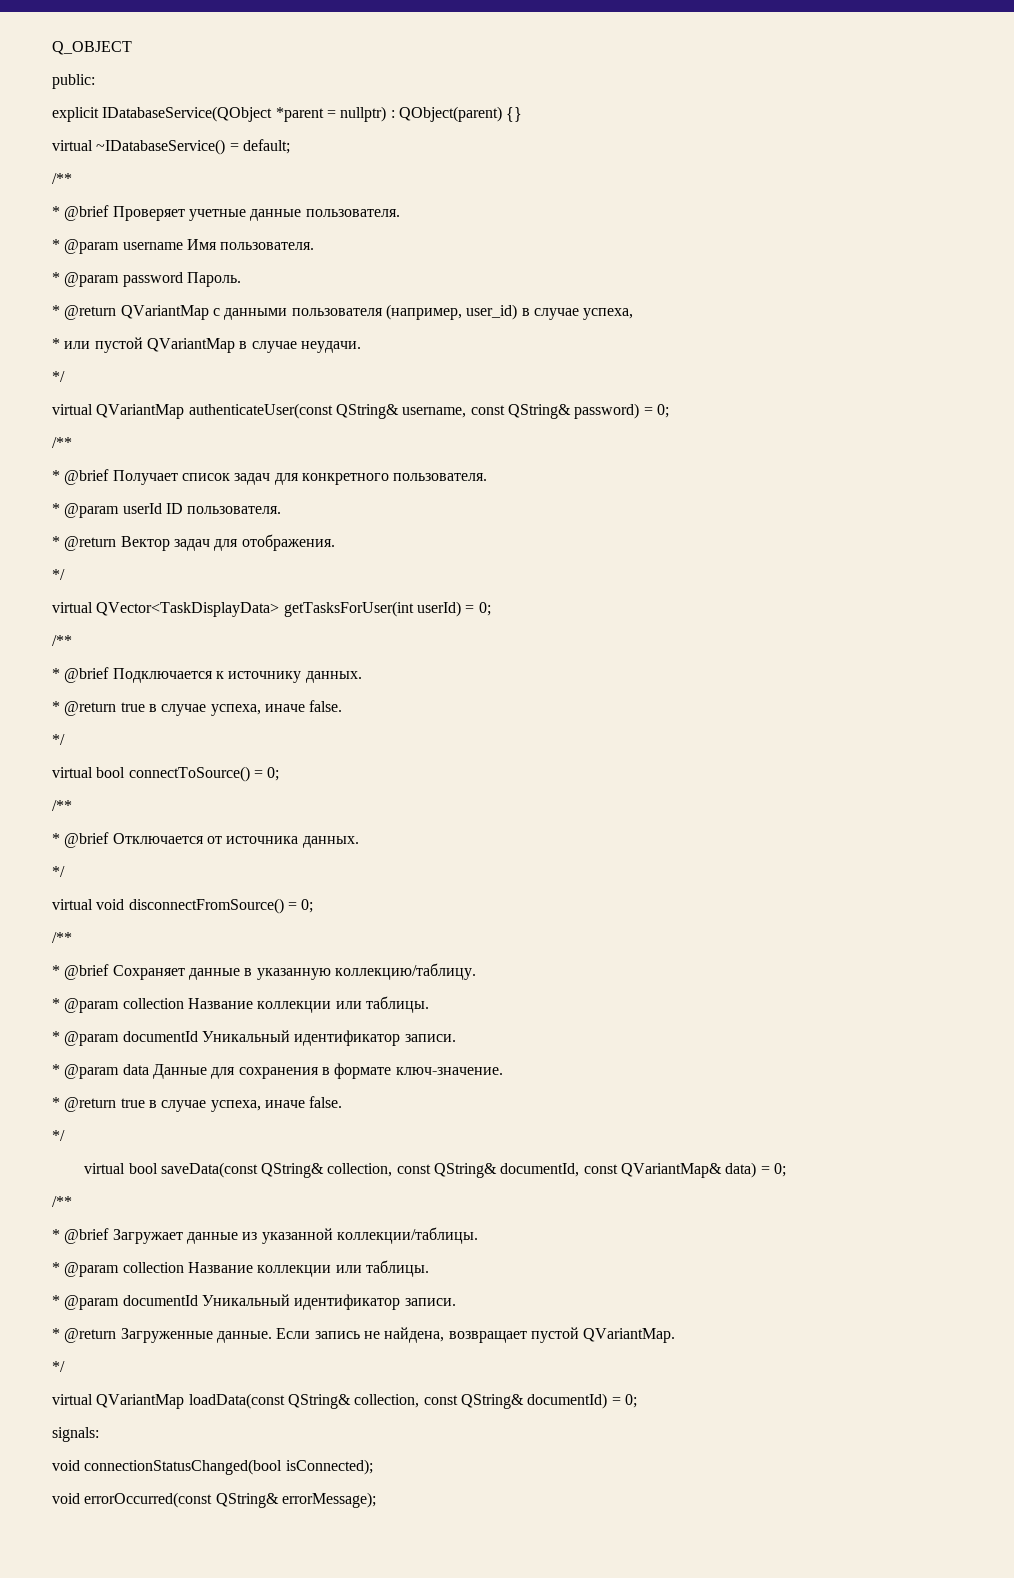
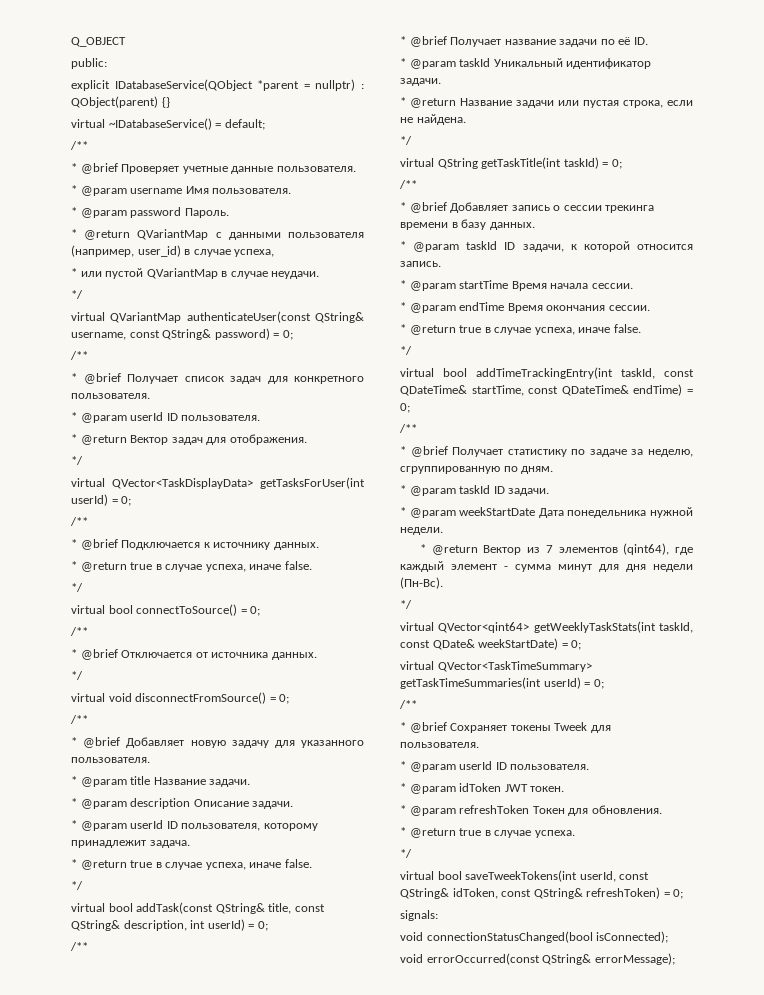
[112,963,476,980] [52,996,429,1013] [52,1030,456,1046] [52,1063,503,1079] Сохраняет данные в указанную коллекцию/таблицу. // * @param collection Название коллекции или таблицы. // * @param documentId Уникальный идентификатор записи. // * @param data Данные для сохранения в формате ключ-значение. -> [126,737,364,748] [71,757,150,763] [71,776,251,787] [71,798,294,809] [71,820,318,831] [71,840,190,848] Добавляет новую задачу для указанного пользователя. // * @param title Название задачи. // * @param description Описание задачи. // * @param userId ID пользователя, которому принадлежит задача.
[160,1162,787,1178] [52,1196,72,1207] [52,1227,478,1244] [52,1260,429,1277] [52,1294,456,1310] [52,1327,676,1343] [52,1361,65,1372] [52,1393,608,1409] saveData(const QString& collection, const QString& documentId, const QVariantMap& data) = 0; // /** // * @brief Загружает данные из указанной коллекции/таблицы. // * @param collection Название коллекции или таблицы. // * @param documentId Уникальный идентификатор записи. // * @return Загруженные данные. Если запись не найдена, возвращает пустой QVariantMap. // */ // virtual QVariantMap loadData(const QString& collection, const QString& documentId) -> [136,902,325,914] [71,919,268,931] [70,942,88,951] [400,36,648,47] [400,58,652,69] [400,78,441,86] [400,97,693,108] [400,114,466,125] [400,136,412,145] [400,157,622,169] [399,180,417,189] [400,202,655,213] [400,219,535,230] [400,241,693,252] [400,261,441,267] [400,280,633,291] [400,302,650,313] [400,324,641,335] [400,346,412,355] [400,367,694,379] [400,384,693,396] [400,403,410,413] [399,424,417,433] [400,446,693,457] [400,466,554,474] [400,485,550,496] [400,507,693,518] [400,527,443,535] [419,543,693,555] [400,561,693,572] [400,577,443,589] [400,600,412,609] [400,621,693,633] [400,638,582,650] [400,661,592,672] [400,677,604,689] [399,700,417,709] [400,722,611,733] [400,742,479,748] [400,761,590,772] [400,783,565,794] [400,805,662,816] [400,827,575,838] [400,849,412,858] [400,870,650,882] [400,887,661,899] addTask(const QString& title, const QString& description, int userId) = 0; // /** // * @brief Получает название задачи по её ID. // * @param taskId Уникальный идентификатор задачи. // * @return Название задачи или пустая строка, если не найдена. // */ // virtual QString getTaskTitle(int taskId) = 0; // /** // * @brief Добавляет запись о сессии трекинга времени в базу данных. // * @param taskId ID задачи, к которой относится запись. // * @param startTime Время начала сессии. // * @param endTime Время окончания сессии. // * @return true в случае успеха, иначе false. // */ // virtual bool addTimeTrackingEntry(int taskId, const QDateTime& startTime, const QDateTime& endTime) = 0; // /** // * @brief Получает статистику по задаче за неделю, сгруппированную по дням. // * @param taskId ID задачи. // * @param weekStartDate Дата понедельника нужной недели. // * @return Вектор из 7 элементов (qint64), где каждый элемент - сумма минут для дня недели (Пн-Вс). // */ // virtual QVector<qint64> getWeeklyTaskStats(int taskId, const QDate& weekStartDate) = 0; // virtual QVector<TaskTimeSummary> getTaskTimeSummaries(int userId) = 0; // /** // * @brief Сохраняет токены Tweek для пользователя. // * @param userId ID пользователя. // * @param idToken JWT токен. // * @param refreshToken Токен для обновления. // * @return true в случае успеха. // */ // virtual bool saveTweekTokens(int userId, const QString& idToken, const QString& refreshToken)

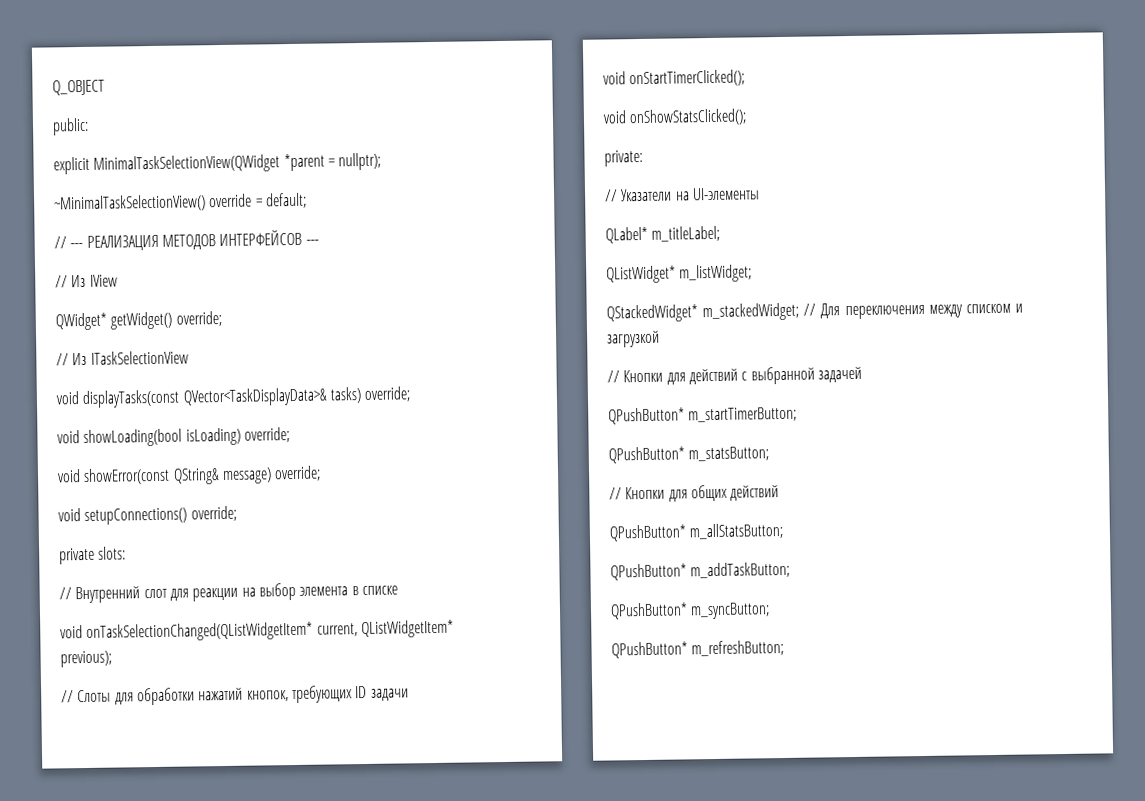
[114,79,253,91] IDatabaseService(QObject -> [93,154,281,174] MinimalTaskSelectionView(QWidget
[315,79,364,91] [71,96,170,108] [71,118,265,130] [70,141,88,150] [71,163,356,174] [71,185,292,196] [71,207,229,218] [71,229,364,240] [71,245,275,257] [71,268,320,279] [71,290,83,299] [71,311,364,323] [71,328,293,340] [70,351,88,360] [71,373,364,384] [71,393,150,399] [71,412,261,423] [71,434,307,445] [71,456,83,465] [71,477,365,489] [71,494,132,506] [70,517,88,526] [71,539,319,550] [71,561,312,572] [71,583,83,592] [71,604,261,616] [70,627,88,636] [71,649,317,660] [71,671,83,680] [71,692,290,704] [70,715,88,724] [71,737,364,748] [71,757,150,763] [71,776,251,787] [71,798,294,809] [71,820,318,831] [71,840,190,848] [71,859,312,870] [71,881,83,890] [71,902,325,914] [71,919,268,931] [70,942,88,951] [400,36,648,47] [400,58,652,69] [400,78,441,86] [400,97,693,108] [400,114,466,125] [400,136,412,145] [400,157,622,169] [399,180,417,189] [400,202,655,213] [400,219,535,230] [400,241,693,252] [400,261,441,267] [400,280,633,291] [400,302,650,313] [400,324,641,335] [400,346,412,355] [400,367,694,379] [400,384,693,396] [400,403,410,413] [399,424,417,433] [400,446,693,457] [400,466,554,474] [400,485,550,496] [400,507,693,518] [400,527,443,535] [419,543,693,555] [400,561,693,572] [400,577,443,589] [400,600,412,609] [400,621,693,633] [400,638,582,650] [400,661,592,672] [400,677,604,689] [399,700,417,709] [400,722,611,733] [400,742,479,748] [400,761,590,772] [400,783,565,794] [400,805,662,816] [400,827,575,838] [400,849,412,858] [400,870,650,882] [400,887,684,899] [400,910,438,921] [400,931,669,943] [400,953,675,965] nullptr) : QObject(parent) {} // virtual ~IDatabaseService() = default; // /** // * @brief Проверяет учетные данные пользователя. // * @param username Имя пользователя. // * @param password Пароль. // * @return QVariantMap с данными пользователя (например, user_id) в случае успеха, // * или пустой QVariantMap в случае неудачи. // */ // virtual QVariantMap authenticateUser(const QString& username, const QString& password) = 0; // /** // * @brief Получает список задач для конкретного пользователя. // * @param userId ID пользователя. // * @return Вектор задач для отображения. // */ // virtual QVector<TaskDisplayData> getTasksForUser(int userId) = 0; // /** // * @brief Подключается к источнику данных. // * @return true в случае успеха, иначе false. // */ // virtual bool connectToSource() = 0; // /** // * @brief Отключается от источника данных. // */ // virtual void disconnectFromSource() = 0; // /** // * @brief Добавляет новую задачу для указанного пользователя. // * @param title Название задачи. // * @param description Описание задачи. // * @param userId ID пользователя, которому принадлежит задача. // * @return true в случае успеха, иначе false. // */ // virtual bool addTask(const QString& title, const QString& description, int userId) = 0; // /** // * @brief Получает название задачи по её ID. // * @param taskId Уникальный идентификатор задачи. // * @return Название задачи или пустая строка, если не найдена. // */ // virtual QString getTaskTitle(int taskId) = 0; // /** // * @brief Добавляет запись о сессии трекинга времени в базу данных. // * @param taskId ID задачи, к которой относится запись. // * @param startTime Время начала сессии. // * @param endTime Время окончания сессии. // * @return true в случае успеха, иначе false. // */ // virtual bool addTimeTrackingEntry(int taskId, const QDateTime& startTime, const QDateTime& endTime) = 0; // /** // * @brief Получает статистику по задаче за неделю, сгруппированную по дням. // * @param taskId ID задачи. // * @param weekStartDate Дата понедельника нужной недели. // * @return Вектор из 7 элементов (qint64), где каждый элемент - сумма минут для дня недели (Пн-Вс). // */ // virtual QVector<qint64> getWeeklyTaskStats(int taskId, const QDate& weekStartDate) = 0; // virtual QVector<TaskTimeSummary> getTaskTimeSummaries(int userId) = 0; // /** // * @brief Сохраняет токены Tweek для пользователя. // * @param userId ID пользователя. // * @param idToken JWT токен. // * @param refreshToken Токен для обновления. // * @return true в случае успеха. // */ // virtual bool saveTweekTokens(int userId, const QString& idToken, const QString& refreshToken) = 0; // signals: // void connectionStatusChanged(bool isConnected); // void errorOccurred(const QString& errorMessage); -> [338,152,382,171] [54,192,307,213] [54,229,319,251] [55,274,118,288] [55,311,222,331] [56,350,189,366] [56,386,411,409] [57,427,290,448] [57,465,322,485] [58,505,237,525] [59,546,127,565] [59,582,398,604] [60,619,454,642] [60,650,112,668] [61,685,409,706] [603,69,746,88] [603,108,748,127] [604,149,643,167] [604,187,760,202] [605,225,721,244] [606,264,753,284] [606,302,1023,323] [607,330,660,348] [607,366,862,385] [608,406,798,425] [608,446,770,464] [609,484,780,502] [609,522,784,542] [610,561,791,581] [610,602,771,620] [611,639,785,659] nullptr); // ~MinimalTaskSelectionView() override = default; // // --- РЕАЛИЗАЦИЯ МЕТОДОВ ИНТЕРФЕЙСОВ --- // // Из IView // QWidget* getWidget() override; // // Из ITaskSelectionView // void displayTasks(const QVector<TaskDisplayData>& tasks) override; // void showLoading(bool isLoading) override; // void showError(const QString& message) override; // void setupConnections() override; // private slots: // // Внутренний слот для реакции на выбор элемента в списке // void onTaskSelectionChanged(QListWidgetItem* current, QListWidgetItem* previous); // // Слоты для обработки нажатий кнопок, требующих ID задачи // void onStartTimerClicked(); // void onShowStatsClicked(); // private: // // Указатели на UI-элементы // QLabel* m_titleLabel; // QListWidget* m_listWidget; // QStackedWidget* m_stackedWidget; // Для переключения между списком и загрузкой // // Кнопки для действий с выбранной задачей // QPushButton* m_startTimerButton; // QPushButton* m_statsButton; // // Кнопки для общих действий // QPushButton* m_allStatsButton; // QPushButton* m_addTaskButton; // QPushButton* m_syncButton; // QPushButton* m_refreshButton;

